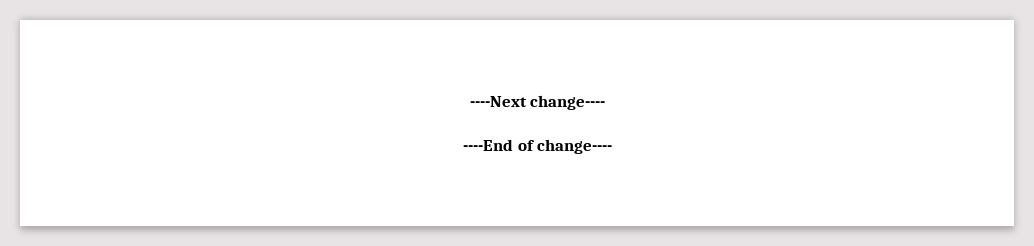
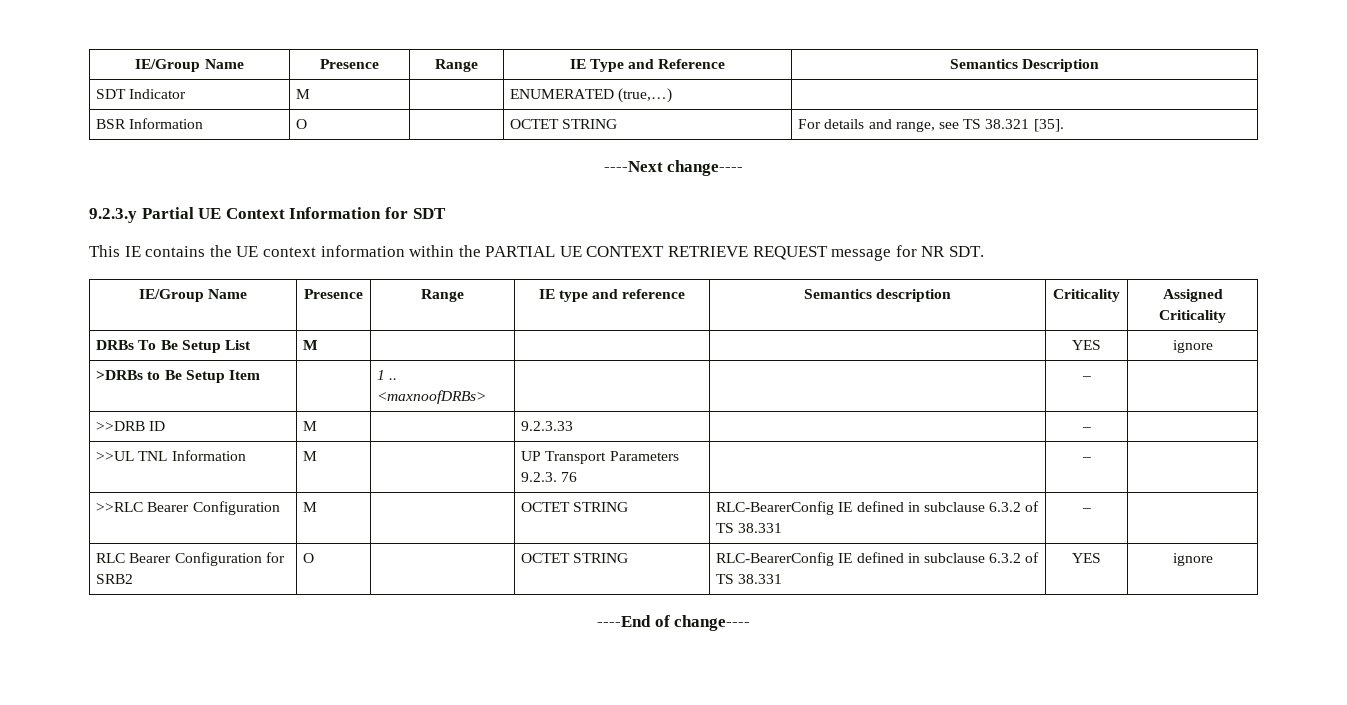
[469,95,606,110] ----Next change---- -> [135,59,244,72] [320,59,379,69] [435,59,478,72] [569,59,726,72] [949,59,1100,72] [96,89,187,99] [296,89,311,99] [510,88,673,103] [96,118,204,129] [296,119,308,129] [510,119,618,129] [798,119,1064,132] [603,160,744,176] [89,207,446,223] [89,245,985,261] [138,289,248,302] [304,289,363,299] [421,289,465,302] [538,289,686,302] [803,289,952,302] [1053,289,1120,302] [1162,289,1223,302] [1159,310,1226,323] [96,340,252,353] [303,340,319,350] [1072,340,1101,350] [1172,340,1213,353] [96,370,261,383] [377,370,398,380] [377,390,487,404] [1081,376,1091,380] [96,421,166,431] [303,421,318,431] [521,421,574,431] [1081,427,1091,431] [96,450,246,461] [303,451,318,461] [521,451,679,464] [521,472,578,482] [1081,457,1091,461] [96,501,280,515] [303,502,318,512] [521,502,629,512] [716,501,1040,515] [716,523,783,533] [1081,508,1091,512] [96,552,285,566] [96,574,134,584] [303,553,315,563] [521,553,629,563] [716,552,1040,566] [716,574,783,584] [1072,553,1101,563] [1172,553,1213,566] IE/Group Name | Presence | Range | IE Type and Reference | Semantics Description // SDT Indicator | M | | ENUMERATED (true,…) | // BSR Information | O | | OCTET STRING | For details and range, see TS 38.321 [35]. // ----Next change---- // 9.2.3.y Partial UE Context Information for SDT // This IE contains the UE context information within the PARTIAL UE CONTEXT RETRIEVE REQUEST message for NR SDT. // IE/Group Name | Presence | Range | IE type and reference | Semantics description | Criticality | Assigned Criticality // DRBs To Be Setup List | M | | | | YES | ignore // >DRBs to Be Setup Item | | 1 .. <maxnoofDRBs> | | | – | // >>DRB ID | M | | 9.2.3.33 | | – | // >>UL TNL Information | M | | UP Transport Parameters 9.2.3. 76 | | – | // >>RLC Bearer Configuration | M | | OCTET STRING | RLC-BearerConfig IE defined in subclause 6.3.2 of TS 38.331 | – | // RLC Bearer Configuration for SRB2 | O | | OCTET STRING | RLC-BearerConfig IE defined in subclause 6.3.2 of TS 38.331 | YES | ignore

